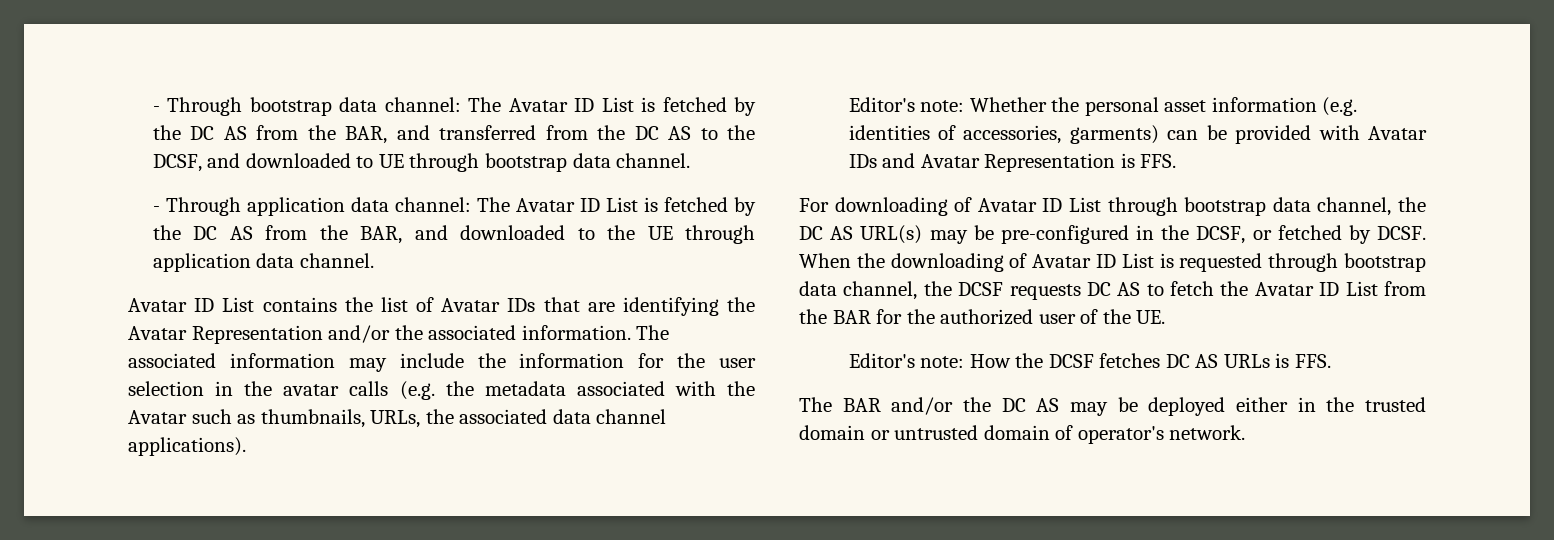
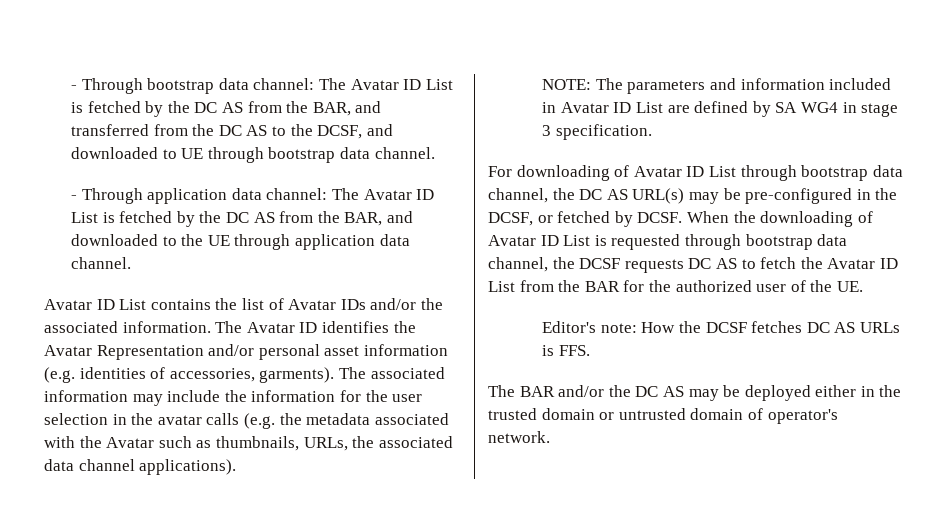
[543,297,756,316] [128,325,631,344] that are identifying the Avatar Representation and/or the associated information. -> [370,298,443,310] [44,321,416,333] [44,344,448,360] [44,367,335,383] and/or the associated information. The Avatar ID identifies the Avatar Representation and/or personal asset information (e.g. identities of accessories, garments).
[848,97,1358,116] [848,125,1427,144] [848,153,1177,172] Editor's note: Whether the personal asset information (e.g. identities of accessories, garments) can be provided with Avatar IDs and Avatar Representation is FFS. -> [542,78,892,94] [542,101,899,117] [542,124,652,140] NOTE: The parameters and information included in Avatar ID List are defined by SA WG4 in stage 3 specification.

